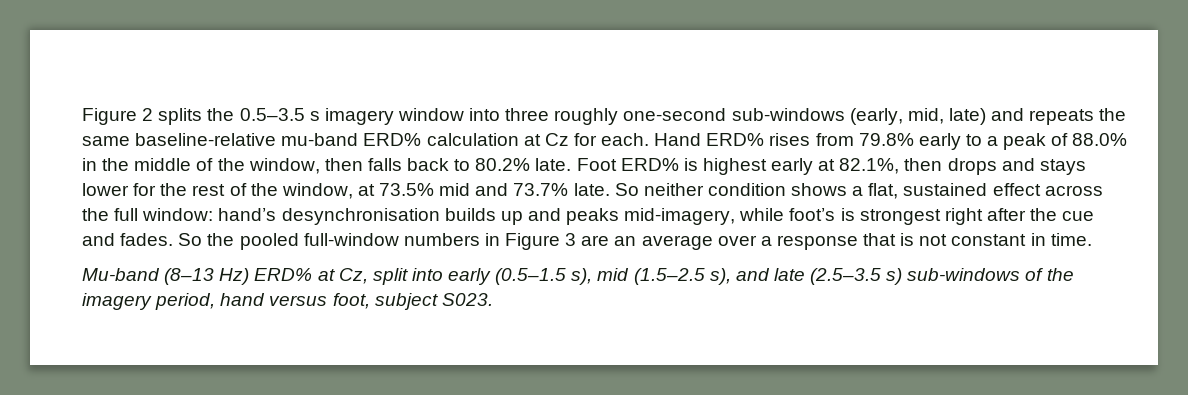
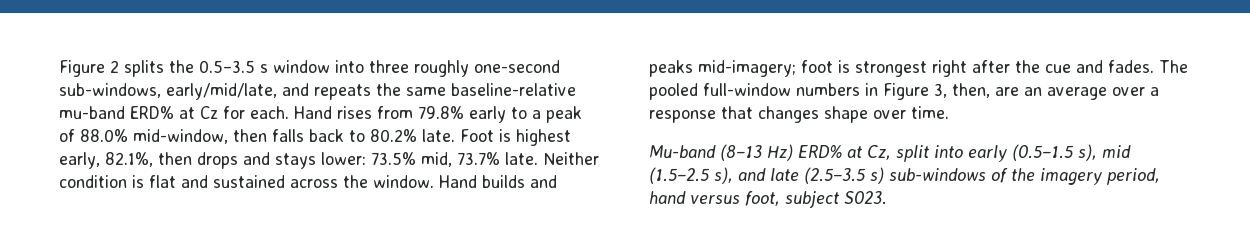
[324,108,394,125] imagery -> (268, 68) none
[731,108,986,125] sub-windows (early, mid, late) -> [59,83,277,100] sub-windows, early/mid/late,
[426,133,519,146] calculation -> (174, 112) none
[706,133,765,146] ERD% -> (332, 112) none
[82,158,320,174] in the middle of the window, -> [133,129,228,144] mid-window,
[620,158,679,171] ERD% -> (494, 135) none
[771,158,836,175] early at -> [59,152,100,169] early,
[82,183,1103,199] [82,208,836,225] lower for the rest of the window, at 73.5% mid and 73.7% late. So neither condition shows a flat, sustained effect across the full window: hand’s desynchronisation builds up and peaks mid-imagery, while foot’s -> [321,152,599,167] [59,175,557,188] [649,60,833,77] lower: 73.5% mid, 73.7% late. Neither condition is flat and sustained across the window. Hand builds and peaks mid-imagery; foot
[178,233,235,246] So the -> [1159,60,1188,73] The
[565,233,577,246] 3 -> [934,83,990,98] 3, then,
[900,233,1046,246] is not constant in -> [758,106,906,123] changes shape over

